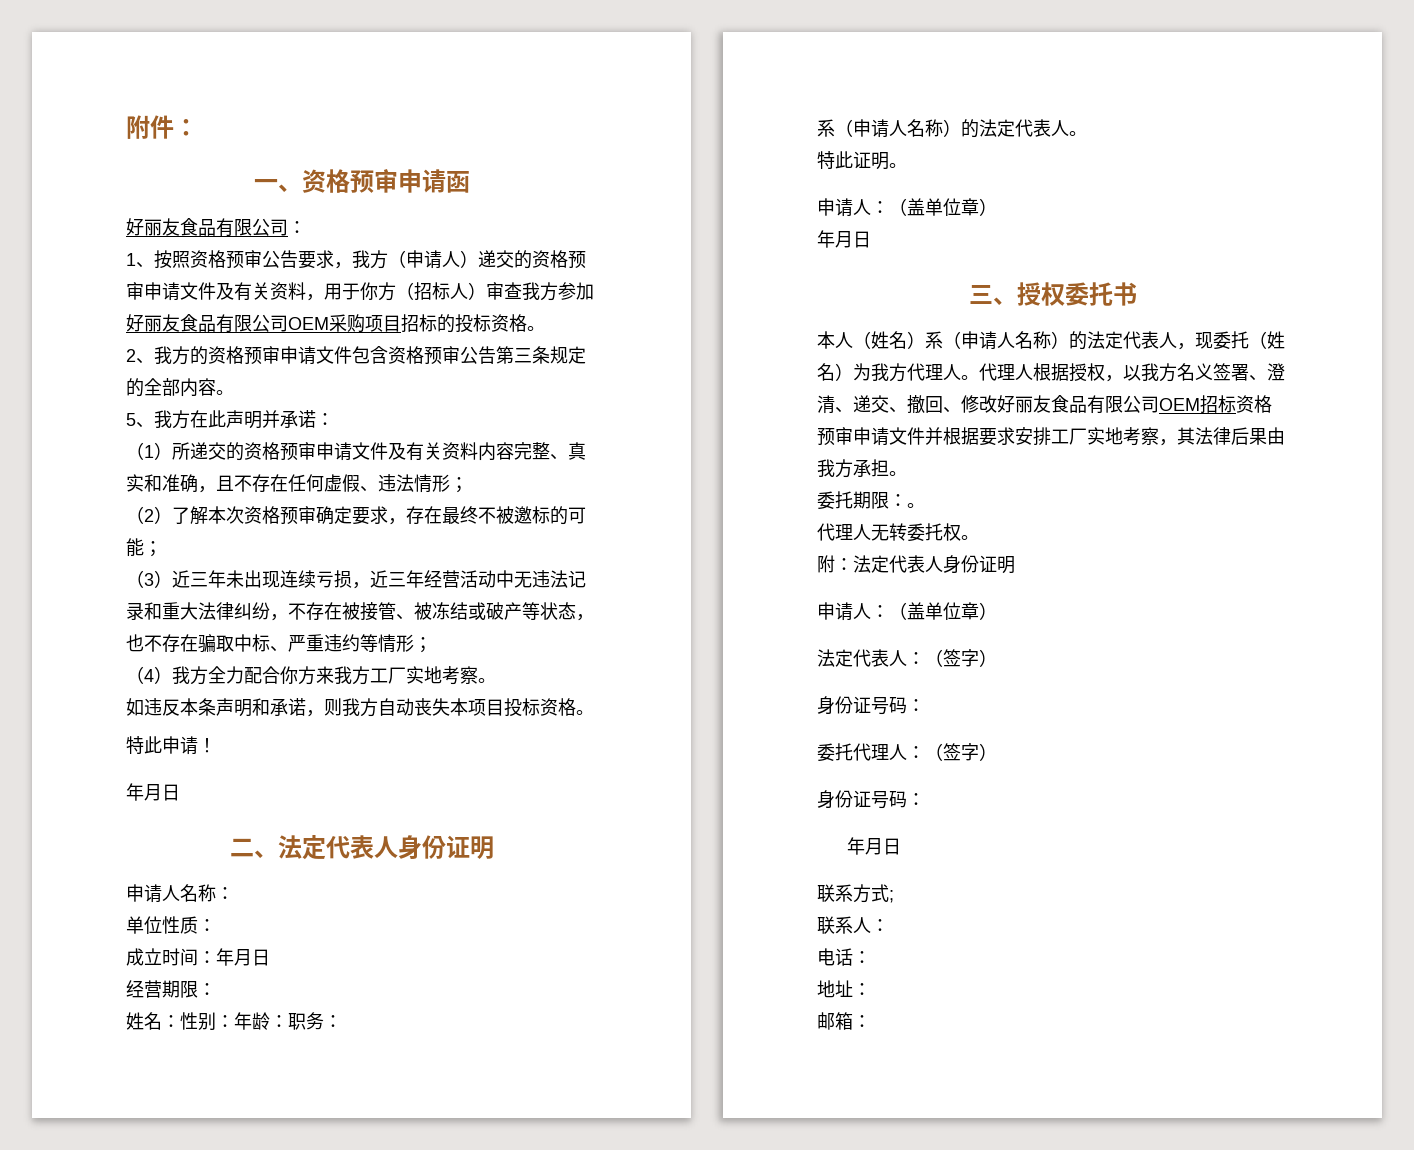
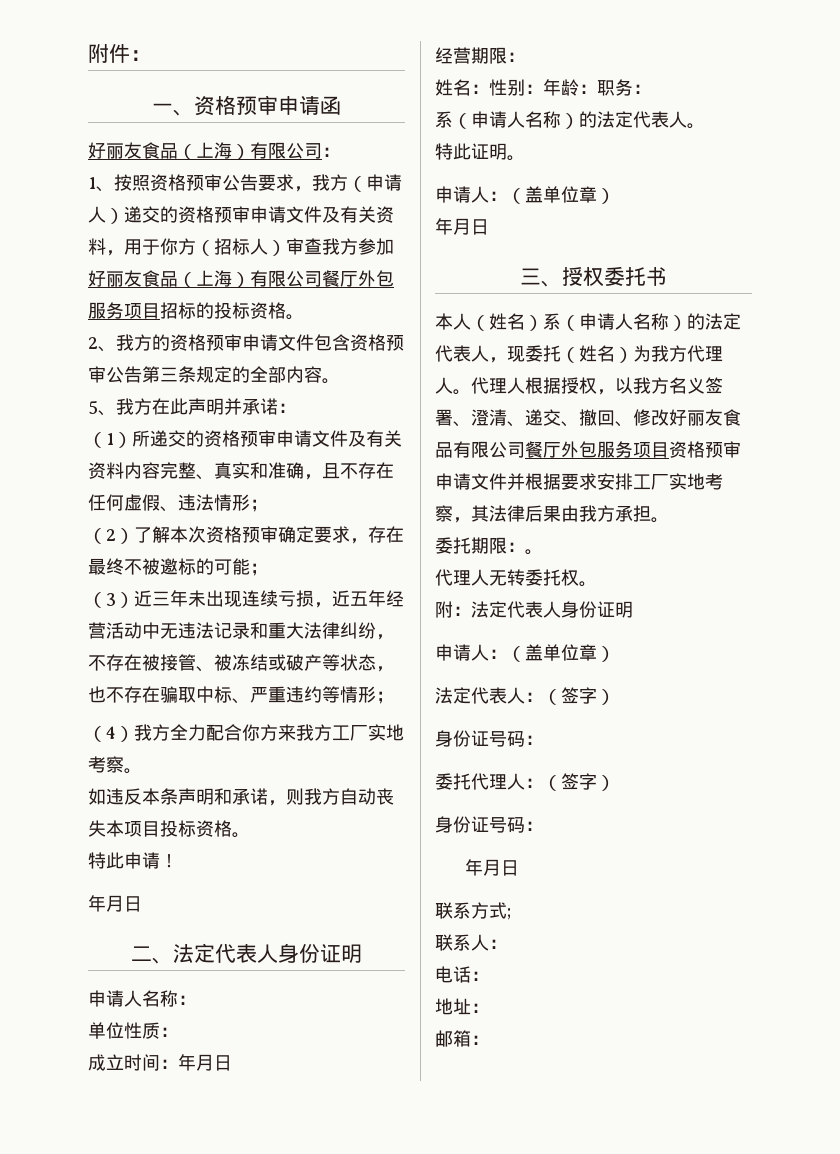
(216, 227) none -> [178,142,250,160] （上海）
[216,314,365,333] 有限公司OEM采购 -> [178,270,394,288] [88,302,124,319] （上海）有限公司餐厅外包服务
[388,572,406,587] 三 -> [350,591,368,606] 五
[1159,395,1236,413] OEM招标 -> [525,441,669,458] 餐厅外包服务项目

